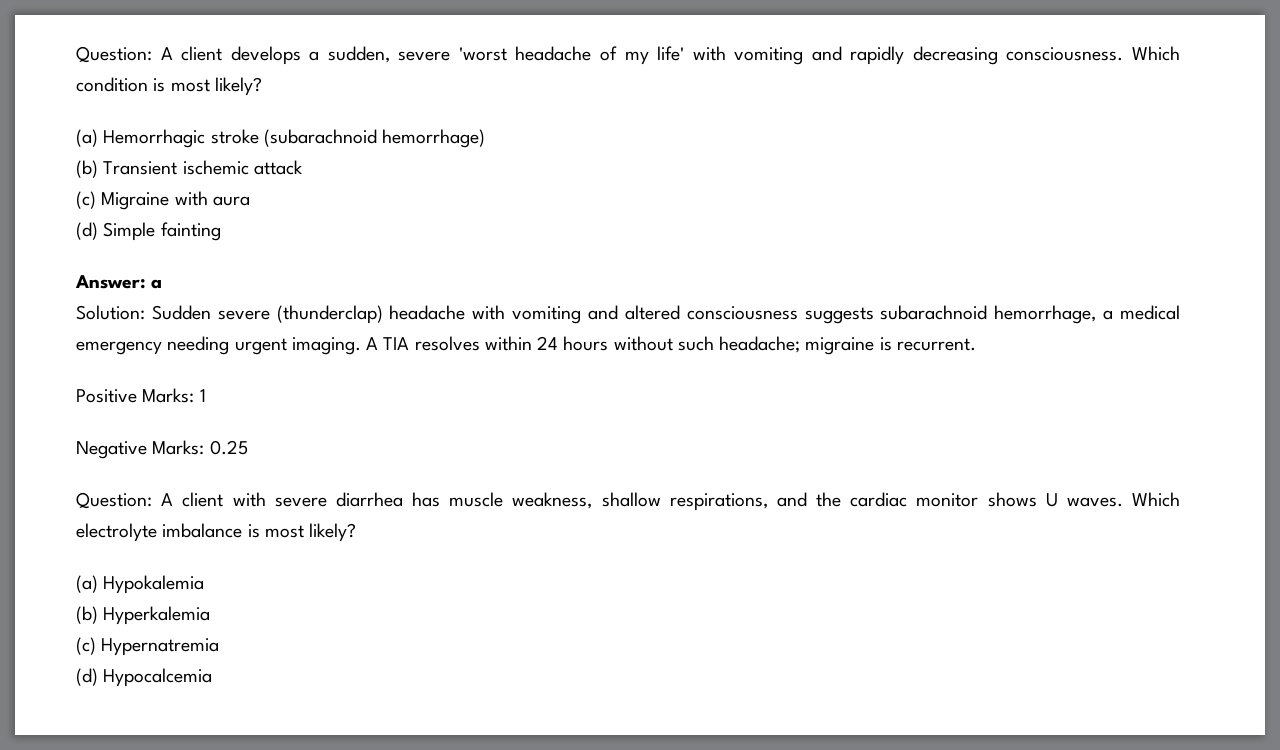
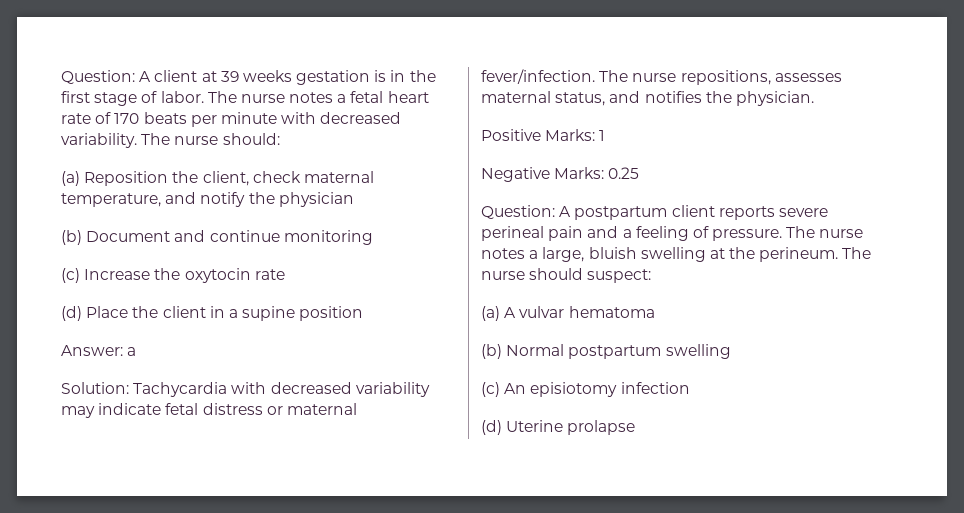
[76,46,1180,65] [76,77,262,96] [76,129,486,148] [76,160,303,178] [76,191,250,210] [76,222,221,241] [75,275,163,289] [76,305,1180,324] [76,336,976,355] Question: A client develops a sudden, severe 'worst headache of my life' with vomiting and rapidly decreasing consciousness. Which condition is most likely? // (a) Hemorrhagic stroke (subarachnoid hemorrhage) // (b) Transient ischemic attack // (c) Migraine with aura // (d) Simple fainting // Answer: a // Solution: Sudden severe (thunderclap) headache with vomiting and altered consciousness suggests subarachnoid hemorrhage, a medical emergency needing urgent imaging. A TIA resolves within 24 hours without such headache; migraine is recurrent. -> [61,70,436,85] [61,91,429,106] [61,112,402,127] [61,133,280,148] [61,171,374,186] [61,192,354,207] [61,230,373,245] [61,268,285,283] [61,306,364,321] [61,345,137,356] [61,382,430,397] [61,403,357,418] [481,69,842,85] [481,91,814,106] Question: A client at 39 weeks gestation is in the first stage of labor. The nurse notes a fetal heart rate of 170 beats per minute with decreased variability. The nurse should: // (a) Reposition the client, check maternal temperature, and notify the physician // (b) Document and continue monitoring // (c) Increase the oxytocin rate // (d) Place the client in a supine position // Answer: a // Solution: Tachycardia with decreased variability may indicate fetal distress or maternal fever/infection. The nurse repositions, assesses maternal status, and notifies the physician.
[182,492,1180,511] [76,523,357,542] [76,575,205,594] [76,606,211,625] [76,637,220,656] [76,668,213,687] client with severe diarrhea has muscle weakness, shallow respirations, and the cardiac monitor shows U waves. Which electrolyte imbalance is most likely? // (a) Hypokalemia // (b) Hyperkalemia // (c) Hypernatremia // (d) Hypocalcemia -> [574,205,828,220] [481,226,864,241] [481,247,872,262] [481,268,652,283] [481,306,655,321] [481,344,731,359] [481,382,690,397] [481,420,636,435] postpartum client reports severe perineal pain and a feeling of pressure. The nurse notes a large, bluish swelling at the perineum. The nurse should suspect: // (a) A vulvar hematoma // (b) Normal postpartum swelling // (c) An episiotomy infection // (d) Uterine prolapse

